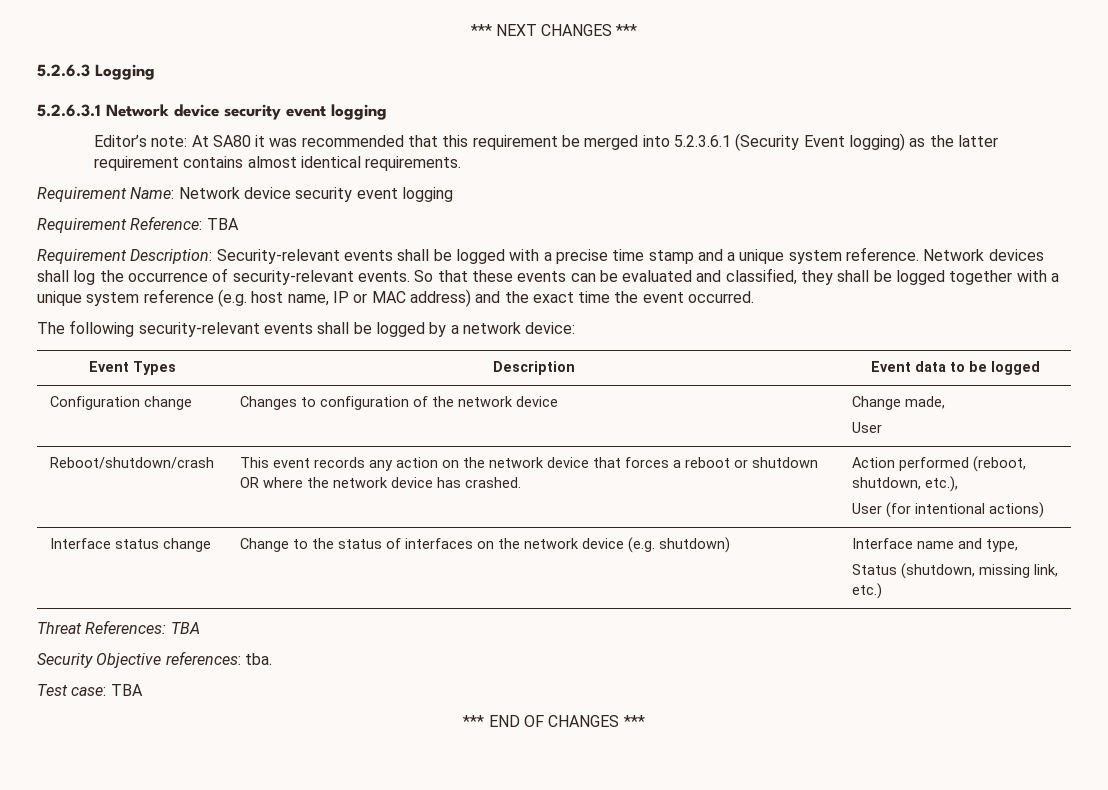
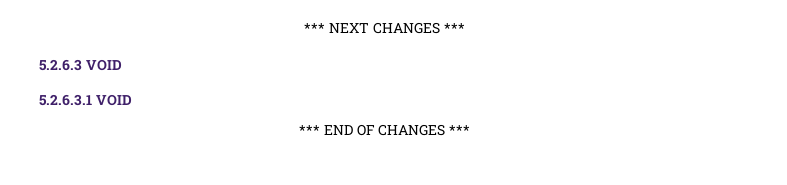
[95,64,155,80] Logging -> [85,59,122,71] VOID
[106,104,387,120] [93,133,998,151] [93,156,462,171] [37,187,453,202] [37,216,239,233] [37,247,1044,264] [37,268,1060,285] [37,289,755,307] [37,320,576,337] [89,361,176,375] [492,361,575,375] [870,361,1040,375] [49,396,192,410] [239,396,558,410] [851,396,945,410] [851,422,882,433] [49,457,214,469] [239,457,818,471] [239,477,521,488] [851,456,1026,472] [851,476,958,492] [851,502,1044,518] [49,538,211,552] [239,537,730,553] [851,538,1018,552] [851,563,1058,579] [851,583,882,599] [37,620,200,634] [37,651,272,668] [37,684,143,696] Network device security event logging // Editor’s note: At SA80 it was recommended that this requirement be merged into 5.2.3.6.1 (Security Event logging) as the latter requirement contains almost identical requirements. // Requirement Name: Network device security event logging // Requirement Reference: TBA // Requirement Description: Security-relevant events shall be logged with a precise time stamp and a unique system reference. Network devices shall log the occurrence of security-relevant events. So that these events can be evaluated and classified, they shall be logged together with a unique system reference (e.g. host name, IP or MAC address) and the exact time the event occurred. // The following security-relevant events shall be logged by a network device: // Event Types | Description | Event data to be logged // Configuration change | Changes to configuration of the network device | Change made, // User // Reboot/shutdown/crash | This event records any action on the network device that forces a reboot or shutdown OR where the network device has crashed. | Action performed (reboot, shutdown, etc.), // User (for intentional actions) // Interface status change | Change to the status of interfaces on the network device (e.g. shutdown) | Interface name and type, // Status (shutdown, missing link, etc.) // Threat References: TBA // Security Objective references: tba. // Test case: TBA -> [95,94,132,106] VOID

